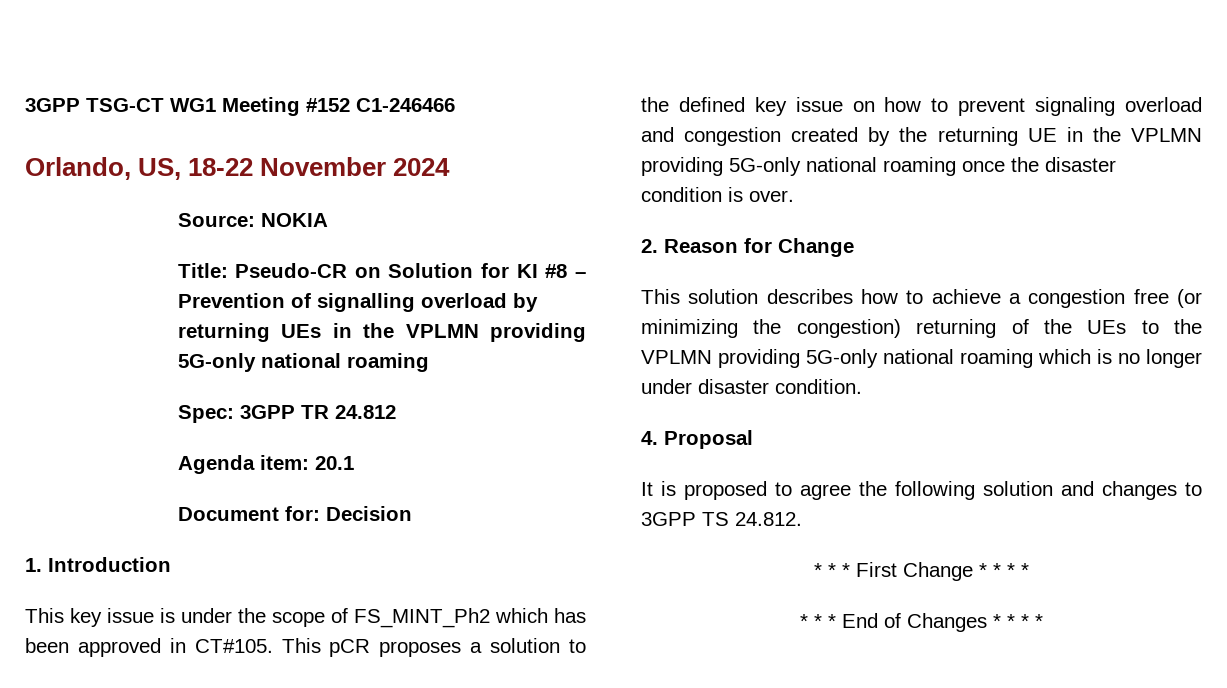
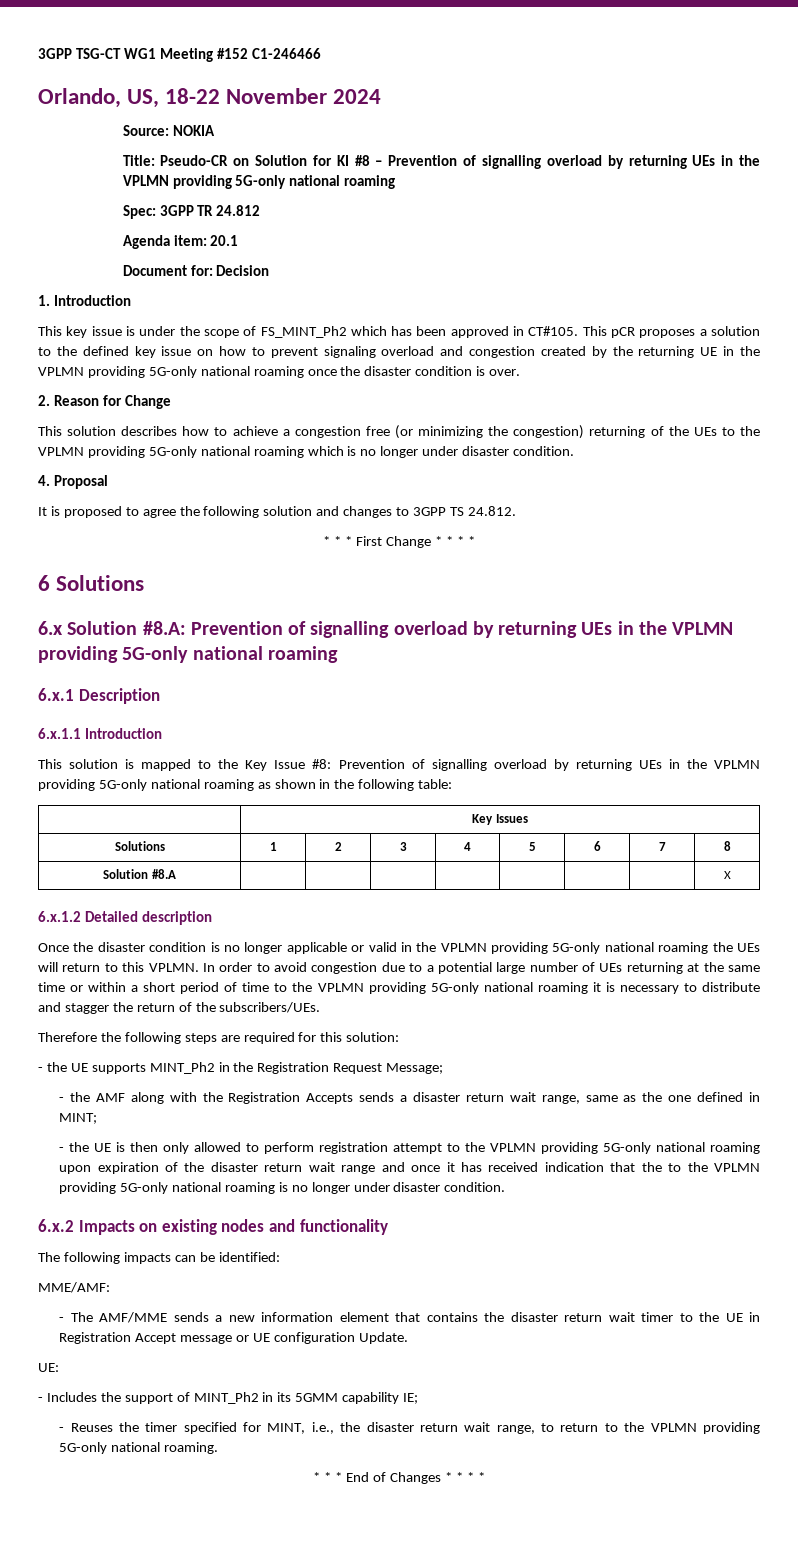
(1029, 570) none -> [38,575,145,591] [38,621,734,638] [38,646,338,663] [38,688,160,704] [38,728,162,739] [38,759,760,771] [38,779,453,791] [472,814,528,825] [114,841,165,851] [269,842,277,851] [334,842,342,851] [399,842,407,851] [464,842,471,851] [528,842,536,851] [593,841,601,851] [658,842,666,851] [723,841,731,851] [103,869,176,879] [723,871,731,879] [38,911,212,925] [38,942,761,954] [38,962,761,974] [38,982,761,994] [38,1002,321,1014] [38,1032,400,1044] [38,1062,444,1074] [59,1092,760,1104] [59,1113,98,1124] [59,1142,760,1154] [59,1162,760,1174] [59,1182,506,1194] [38,1219,388,1235] [38,1252,280,1264] [38,1282,110,1293] [59,1312,760,1323] [59,1332,408,1344] [38,1363,59,1372] [38,1392,419,1404] [59,1422,760,1434] [59,1442,218,1454] // 6 Solutions // 6.x Solution #8.A: Prevention of signalling overload by returning UEs in the VPLMN providing 5G-only national roaming // 6.x.1 Description // 6.x.1.1 Introduction // This solution is mapped to the Key Issue #8: Prevention of signalling overload by returning UEs in the VPLMN providing 5G-only national roaming as shown in the following table: // | Key Issues // Solutions | 1 | 2 | 3 | 4 | 5 | 6 | 7 | 8 // Solution #8.A | | | | | | | | X // 6.x.1.2 Detailed description // Once the disaster condition is no longer applicable or valid in the VPLMN providing 5G-only national roaming the UEs will return to this VPLMN. In order to avoid congestion due to a potential large number of UEs returning at the same time or within a short period of time to the VPLMN providing 5G-only national roaming it is necessary to distribute and stagger the return of the subscribers/UEs. // Therefore the following steps are required for this solution: // - the UE supports MINT_Ph2 in the Registration Request Message; // - the AMF along with the Registration Accepts sends a disaster return wait range, same as the one defined in MINT; // - the UE is then only allowed to perform registration attempt to the VPLMN providing 5G-only national roaming upon expiration of the disaster return wait range and once it has received indication that the to the VPLMN providing 5G-only national roaming is no longer under disaster condition. // 6.x.2 Impacts on existing nodes and functionality // The following impacts can be identified: // MME/AMF: // - The AMF/MME sends a new information element that contains the disaster return wait timer to the UE in Registration Accept message or UE configuration Update. // UE: // - Includes the support of MINT_Ph2 in its 5GMM capability IE; // - Reuses the timer specified for MINT, i.e., the disaster return wait range, to return to the VPLMN providing 5G-only national roaming.

